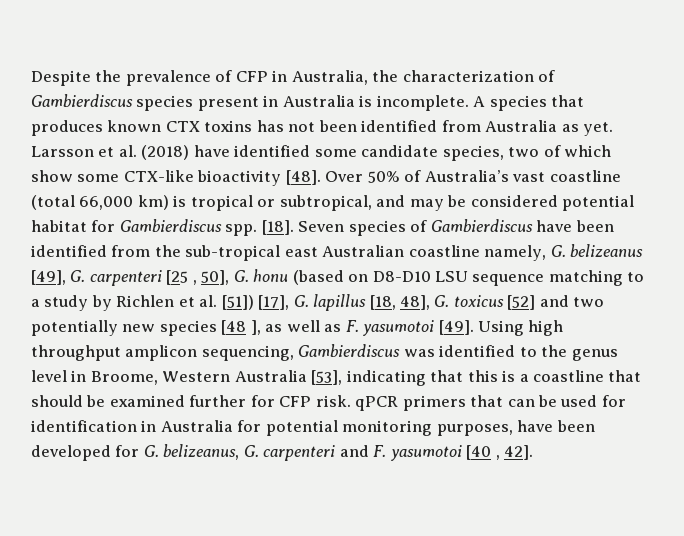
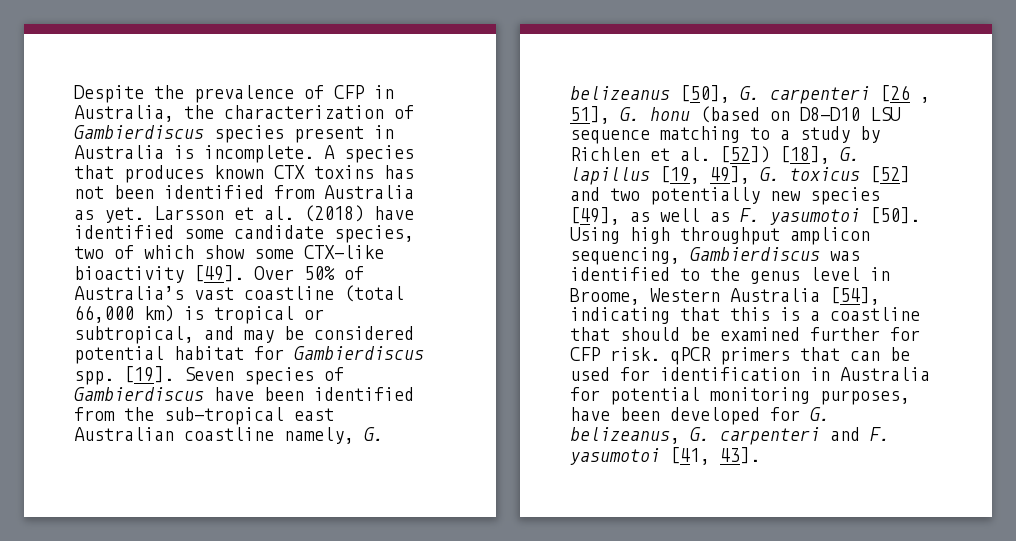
[285,170,321,185] [48]. -> [194,265,244,282] [49].
[261,220,294,235] [18]. -> [124,366,174,383] [19].
[31,270,230,286] [49], G. carpenteri [25 , 50], -> [680,85,930,104] [570,106,610,124] [50], G. carpenteri [26 , 51],
[221,294,431,311] [51]) [17], G. lapillus [18, 48], -> [720,146,860,164] [570,166,750,185] [52]) [18], G. lapillus [19, 49],
[221,320,261,335] [48 ], -> [570,207,620,225] [49],
[438,320,474,335] [49]. -> [870,207,920,224] [50].
[311,370,343,385] [53], -> [830,287,880,305] [54],
[466,445,533,460] [40 , 42]. -> [670,447,760,465] [41, 43].

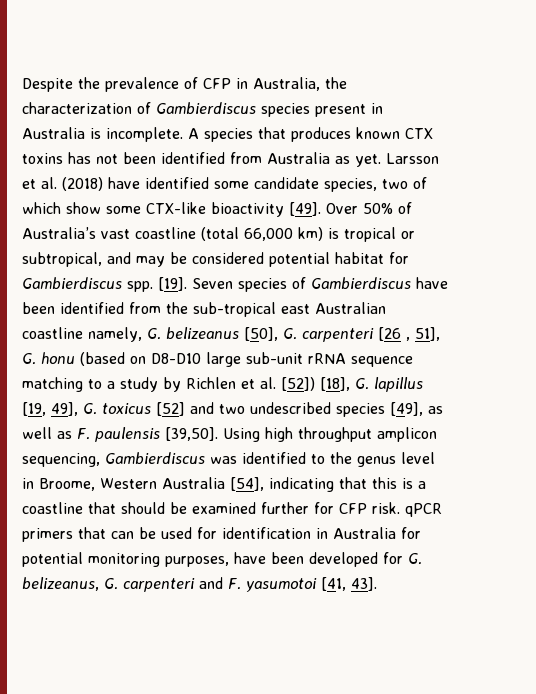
[870,107,901,121] LSU -> [206,352,346,367] large sub-unit rRNA
[650,187,801,205] potentially new -> [250,402,331,414] undescribed
[770,207,920,225] yasumotoi [50]. -> [94,427,218,442] paulensis [39,50].

